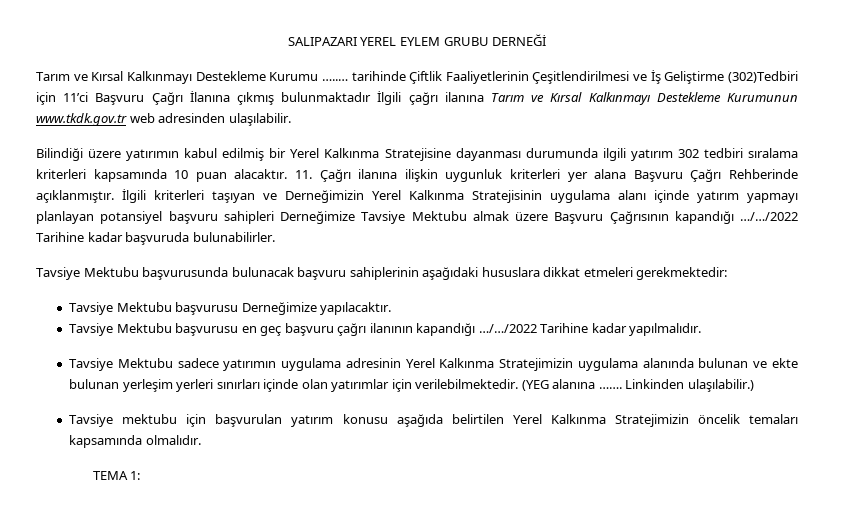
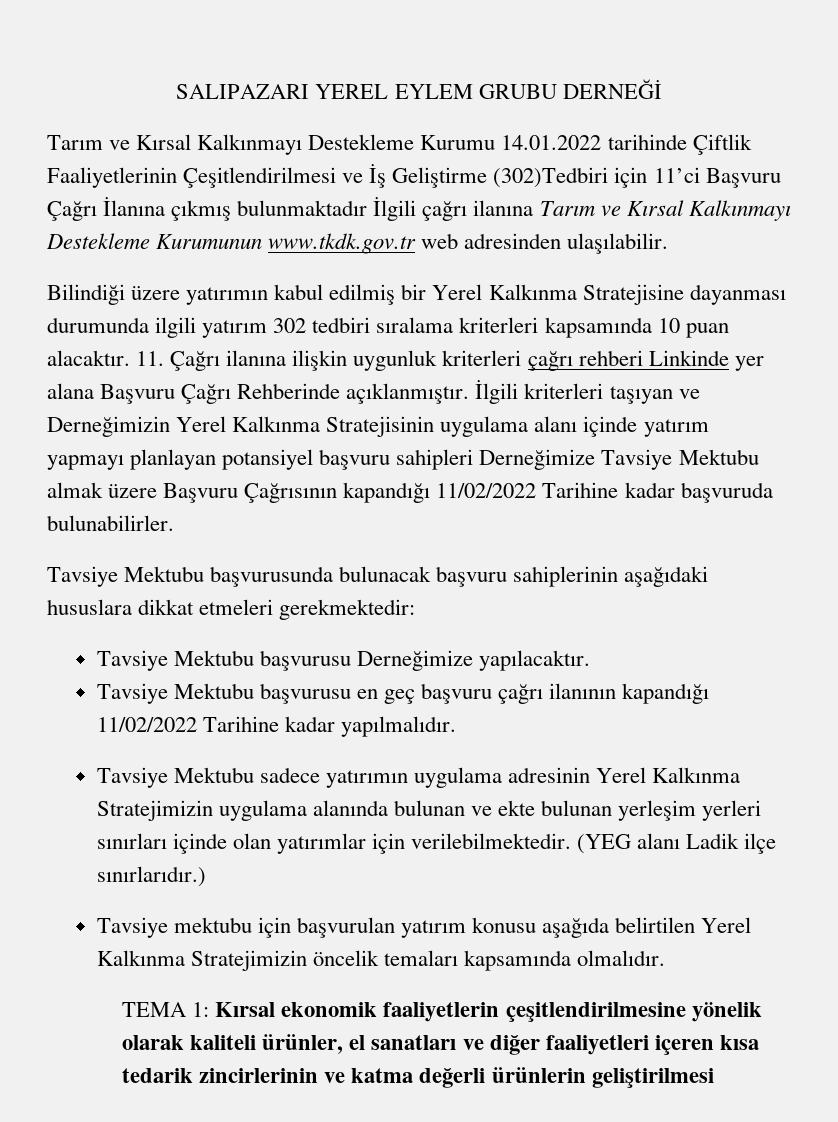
[321,79,348,81] …..… -> [501,135,602,150] 14.01.2022
(561, 174) none -> [527,350,729,371] çağrı rehberi Linkinde
[740,212,798,221] …/…/2022 -> [436,483,537,498] 11/02/2022
[478,324,537,333] …/…/2022 -> [96,717,197,732] 11/02/2022
[552,379,754,392] alanına ……. Linkinden ulaşılabilir.) -> [637,833,777,854] [96,866,206,887] alanı Ladik ilçe sınırlarıdır.)
(141, 475) none -> [215,1002,762,1022] [122,1034,759,1055] [122,1067,714,1088] Kırsal ekonomik faaliyetlerin çeşitlendirilmesine yönelik olarak kaliteli ürünler, el sanatları ve diğer faaliyetleri içeren kısa tedarik zincirlerinin ve katma değerli ürünlerin geliştirilmesi

